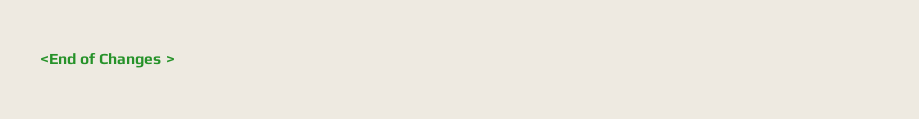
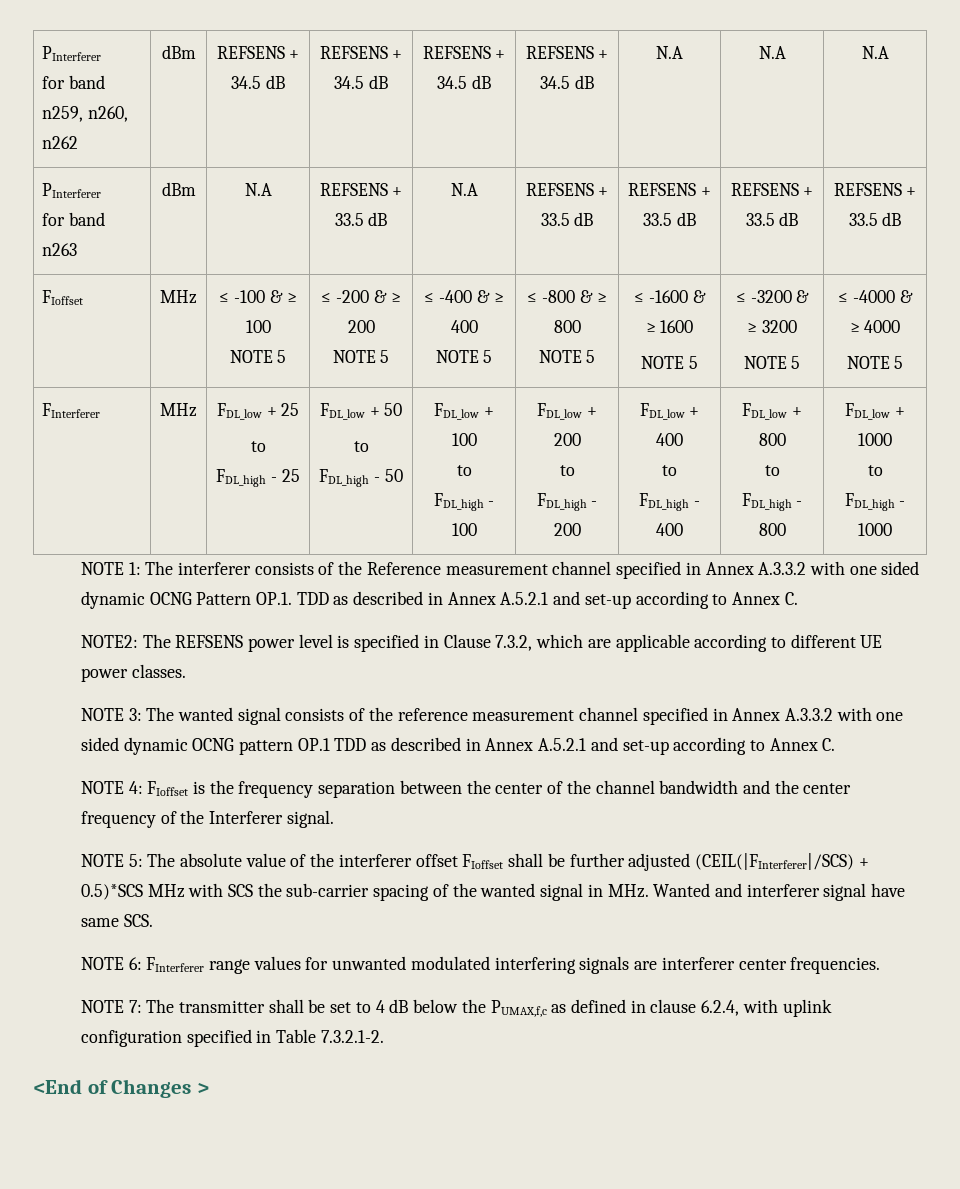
(40, 59) none -> [42,46,102,61] [42,75,106,89] [42,106,129,122] [42,136,79,149] [161,45,196,59] [216,46,300,59] [231,75,285,89] [319,46,403,59] [334,75,388,89] [422,46,506,59] [437,75,491,89] [525,46,609,59] [540,75,594,89] [656,46,683,59] [758,46,786,59] [861,46,889,59] [42,183,102,198] [42,212,106,226] [42,243,78,256] [161,182,196,196] [244,183,272,196] [319,183,403,196] [334,212,388,226] [450,183,478,196] [525,183,609,196] [540,212,594,226] [628,183,711,196] [643,212,696,226] [730,183,814,196] [745,212,799,226] [833,183,917,196] [848,212,902,226] [42,290,84,305] [160,290,197,304] [219,290,297,303] [245,320,271,333] [229,350,287,363] [321,290,401,303] [347,320,375,333] [332,350,390,363] [424,290,504,303] [450,320,478,333] [435,350,493,363] [527,290,607,303] [553,320,581,333] [538,350,596,363] [634,290,706,303] [645,320,694,333] [641,356,698,369] [735,290,810,303] [747,320,797,333] [743,356,801,369] [838,290,913,303] [849,320,901,333] [846,356,904,369] [42,403,101,418] [160,403,197,417] [216,403,300,420] [250,441,266,452] [216,469,300,487] [319,403,403,420] [353,441,369,452] [319,469,403,487] [434,403,494,420] [451,433,477,446] [456,465,472,476] [433,493,495,511] [451,523,477,536] [537,403,597,420] [553,433,581,446] [559,465,575,476] [536,493,598,511] [553,523,581,536] [639,403,700,420] [656,433,683,446] [662,465,677,476] [639,493,700,511] [656,523,683,536] [742,403,802,420] [758,433,786,446] [764,465,780,476] [741,493,803,511] [758,523,786,536] [845,403,905,420] [858,433,892,446] [867,465,883,476] [844,493,906,511] [858,523,892,536] [80,561,920,579] [80,591,798,609] [80,634,883,652] [80,664,186,682] [80,707,904,725] [80,737,836,755] [80,780,852,798] [80,810,334,828] [80,853,869,871] [80,883,906,901] [80,914,153,927] [80,956,881,974] [80,999,832,1017] [80,1029,384,1047] PInterferer // for band n259, n260, n262 | dBm | REFSENS + 34.5 dB | REFSENS + 34.5 dB | REFSENS + 34.5 dB | REFSENS + 34.5 dB | N.A | N.A | N.A // PInterferer // for band n263 | dBm | N.A | REFSENS + 33.5 dB | N.A | REFSENS + 33.5 dB | REFSENS + 33.5 dB | REFSENS + 33.5 dB | REFSENS + 33.5 dB // FIoffset | MHz | ≤ -100 & ≥ 100 // NOTE 5 | ≤ -200 & ≥ 200 // NOTE 5 | ≤ -400 & ≥ 400 // NOTE 5 | ≤ -800 & ≥ 800 // NOTE 5 | ≤ -1600 & ≥ 1600 // NOTE 5 | ≤ -3200 & ≥ 3200 // NOTE 5 | ≤ -4000 & ≥ 4000 // NOTE 5 // FInterferer | MHz | FDL_low + 25 // to // FDL_high - 25 | FDL_low + 50 // to // FDL_high - 50 | FDL_low + 100 // to // FDL_high - 100 | FDL_low + 200 // to // FDL_high - 200 | FDL_low + 400 // to // FDL_high - 400 | FDL_low + 800 // to // FDL_high - 800 | FDL_low + 1000 // to // FDL_high - 1000 // NOTE 1: The interferer consists of the Reference measurement channel specified in Annex A.3.3.2 with one sided dynamic OCNG Pattern OP.1. TDD as described in Annex A.5.2.1 and set-up according to Annex C. // NOTE2: The REFSENS power level is specified in Clause 7.3.2, which are applicable according to different UE power classes. // NOTE 3: The wanted signal consists of the reference measurement channel specified in Annex A.3.3.2 with one sided dynamic OCNG pattern OP.1 TDD as described in Annex A.5.2.1 and set-up according to Annex C. // NOTE 4: FIoffset is the frequency separation between the center of the channel bandwidth and the center frequency of the Interferer signal. // NOTE 5: The absolute value of the interferer offset FIoffset shall be further adjusted (CEIL(|FInterferer|/SCS) + 0.5)*SCS MHz with SCS the sub-carrier spacing of the wanted signal in MHz. Wanted and interferer signal have same SCS. // NOTE 6: FInterferer range values for unwanted modulated interfering signals are interferer center frequencies. // NOTE 7: The transmitter shall be set to 4 dB below the PUMAX,f,c as defined in clause 6.2.4, with uplink configuration specified in Table 7.3.2.1-2. //

